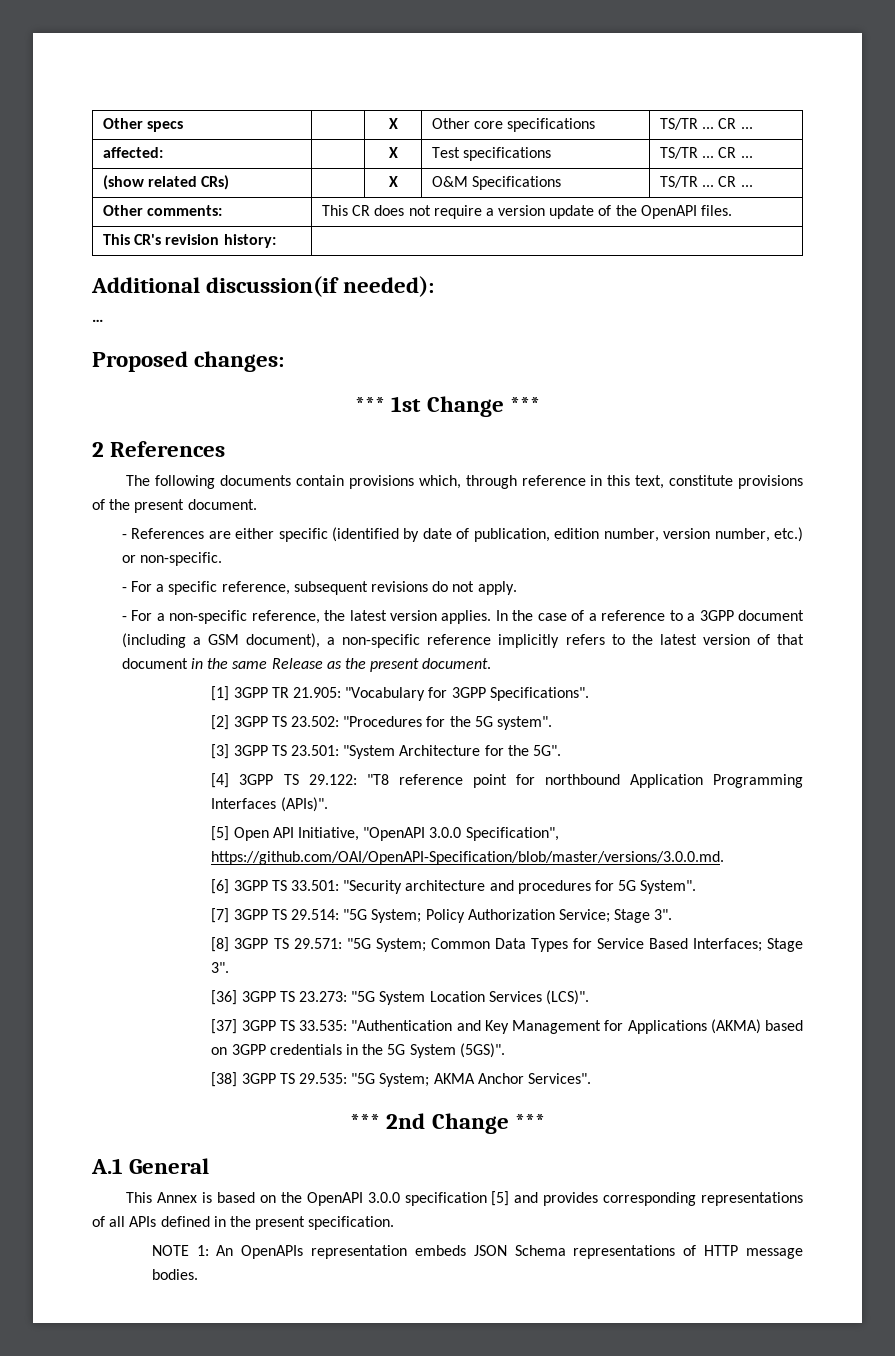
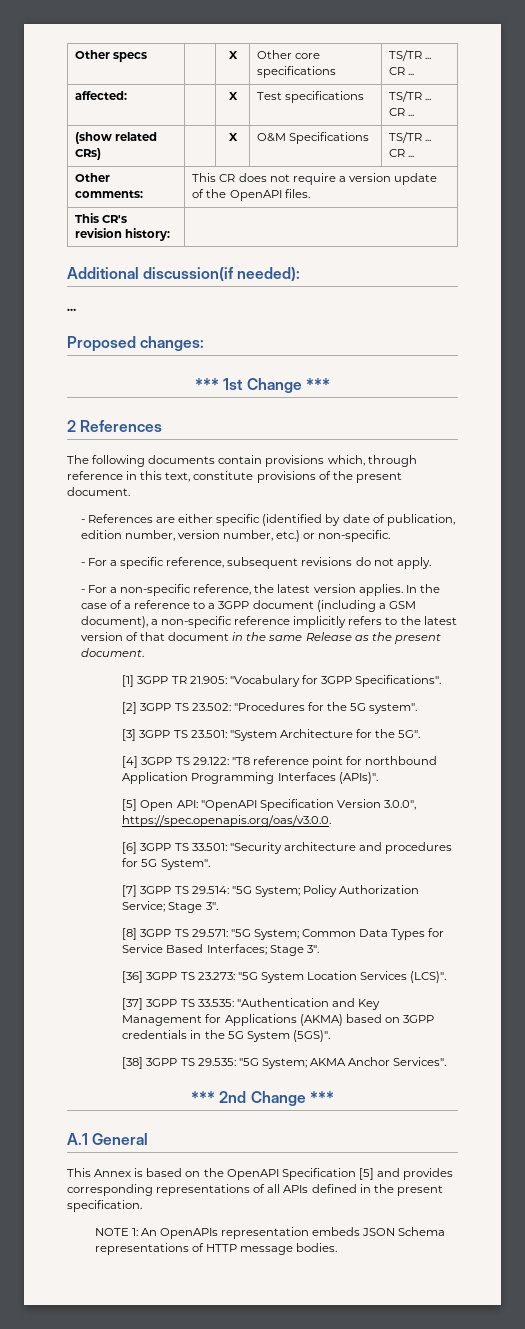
[272,827,559,841] [211,851,725,865] API Initiative, "OpenAPI 3.0.0 Specification", https://github.com/OAI/OpenAPI-Specification/blob/master/versions/3.0.0.md. -> [176,799,416,811] [122,815,332,827] API: "OpenAPI Specification Version 3.0.0", https://spec.openapis.org/oas/v3.0.0.
[367,1192,487,1206] 3.0.0 specification -> [281,1168,356,1180] Specification

